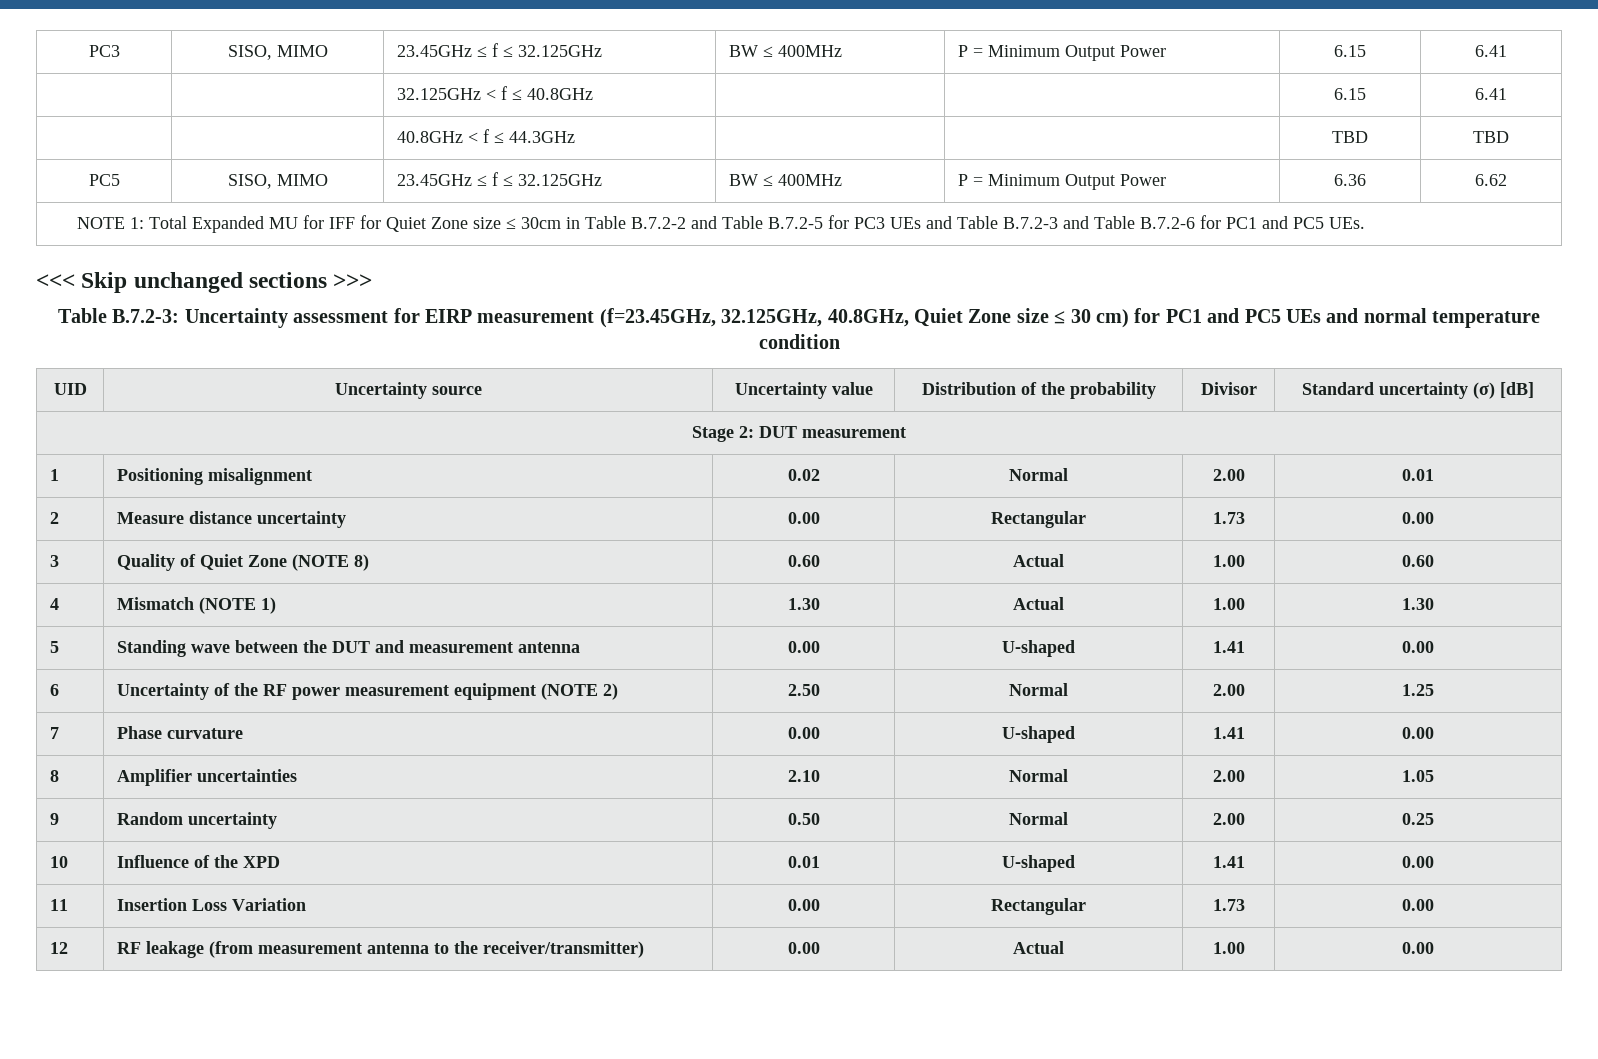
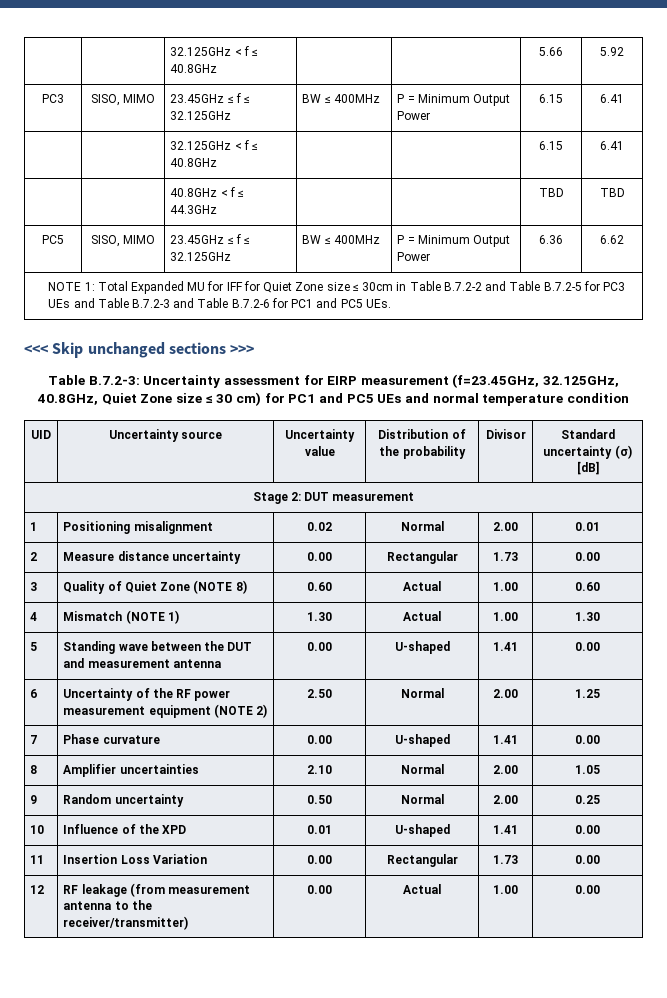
(88, 51) none -> [170,46,259,56] [170,64,218,73] [539,47,563,56] [600,47,624,56] | | 32.125GHz < f ≤ 40.8GHz | | | 5.66 | 5.92 //

